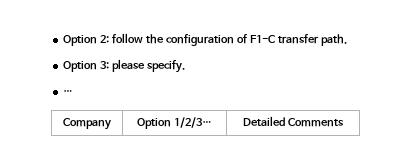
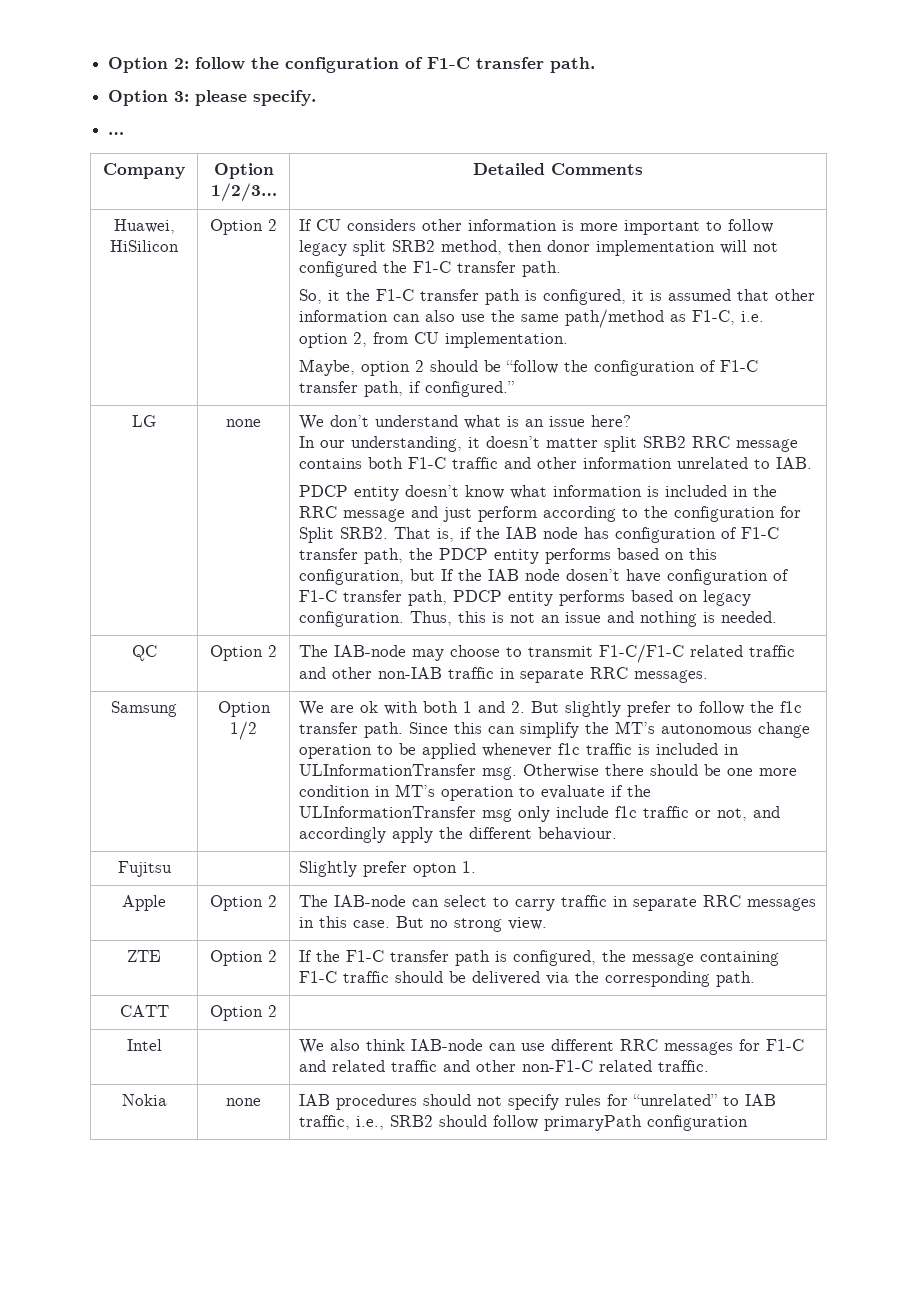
(344, 122) none -> [113,219,175,234] [110,240,179,252] [210,219,277,235] [299,219,774,235] [299,240,779,256] [299,261,562,277] [299,289,816,305] [299,309,765,328] [299,332,569,348] [299,359,759,376] [299,381,515,397] [132,415,156,427] [226,419,261,427] [299,415,632,430] [299,436,799,452] [299,457,813,469] [299,485,778,501] [299,506,802,522] [299,527,780,543] [299,548,718,564] [299,569,790,585] [299,590,752,606] [299,611,778,627] [131,645,157,661] [210,645,277,661] [299,644,796,663] [299,667,709,683] [111,701,177,717] [217,701,271,717] [230,721,257,740] [299,701,803,717] [299,721,811,738] [299,743,740,759] [299,764,798,780] [299,784,652,801] [299,806,781,822] [299,827,618,843] [117,861,172,877] [299,861,477,877] [122,895,166,911] [210,895,277,911] [299,895,817,911] [299,916,548,932] [127,950,161,962] [210,950,277,966] [299,950,780,966] [299,971,756,987] [119,1005,169,1017] [210,1005,277,1021] [126,1039,162,1051] [299,1039,805,1055] [299,1060,710,1072] [121,1094,167,1106] [226,1098,261,1106] [299,1094,777,1110] [299,1115,749,1131] // Huawei, HiSilicon | Option 2 | If CU considers other information is more important to follow legacy split SRB2 method, then donor implementation will not configured the F1-C transfer path. // So, it the F1-C transfer path is configured, it is assumed that other information can also use the same path/method as F1-C, i.e. option 2, from CU implementation. // Maybe, option 2 should be “follow the configuration of F1-C transfer path, if configured.” // LG | none | We don’t understand what is an issue here? // In our understanding, it doesn’t matter split SRB2 RRC message contains both F1-C traffic and other information unrelated to IAB. // PDCP entity doesn’t know what information is included in the RRC message and just perform according to the configuration for Split SRB2. That is, if the IAB node has configuration of F1-C transfer path, the PDCP entity performs based on this configuration, but If the IAB node dosen’t have configuration of F1-C transfer path, PDCP entity performs based on legacy configuration. Thus, this is not an issue and nothing is needed. // QC | Option 2 | The IAB-node may choose to transmit F1-C/F1-C related traffic and other non-IAB traffic in separate RRC messages. // Samsung | Option 1/2 | We are ok with both 1 and 2. But slightly prefer to follow the f1c transfer path. Since this can simplify the MT’s autonomous change operation to be applied whenever f1c traffic is included in ULInformationTransfer msg. Otherwise there should be one more condition in MT’s operation to evaluate if the ULInformationTransfer msg only include f1c traffic or not, and accordingly apply the different behaviour. // Fujitsu | | Slightly prefer opton 1. // Apple | Option 2 | The IAB-node can select to carry traffic in separate RRC messages in this case. But no strong view. // ZTE | Option 2 | If the F1-C transfer path is configured, the message containing F1-C traffic should be delivered via the corresponding path. // CATT | Option 2 | // Intel | | We also think IAB-node can use different RRC messages for F1-C and related traffic and other non-F1-C related traffic. // Nokia | none | IAB procedures should not specify rules for “unrelated” to IAB traffic, i.e., SRB2 should follow primaryPath configuration

